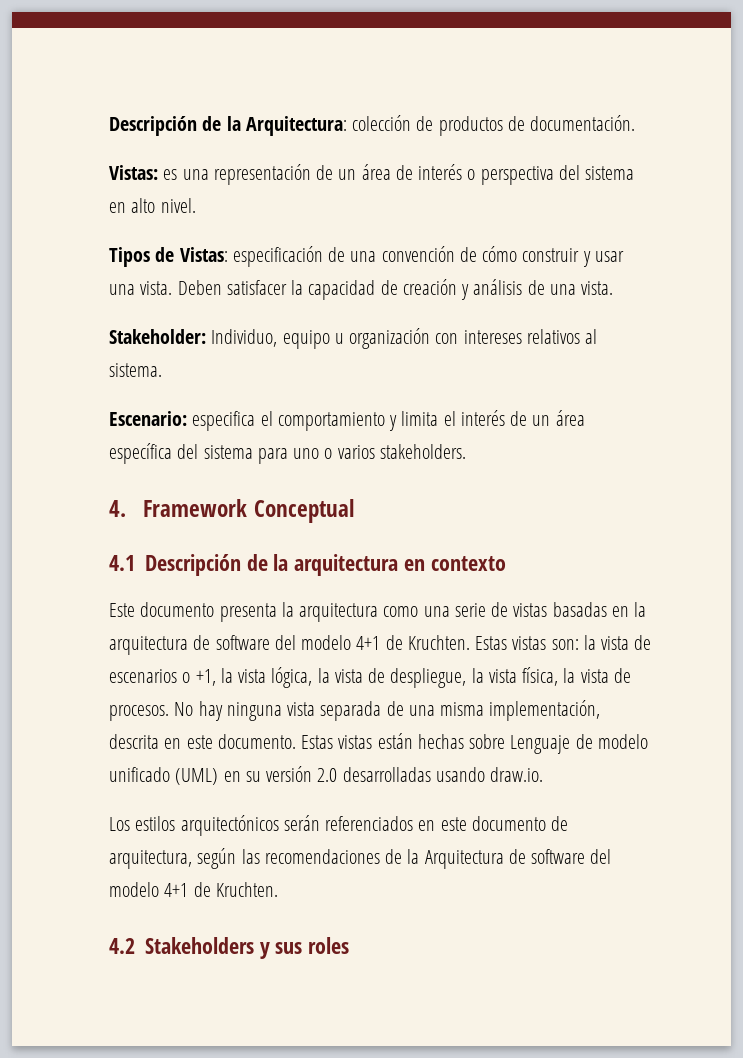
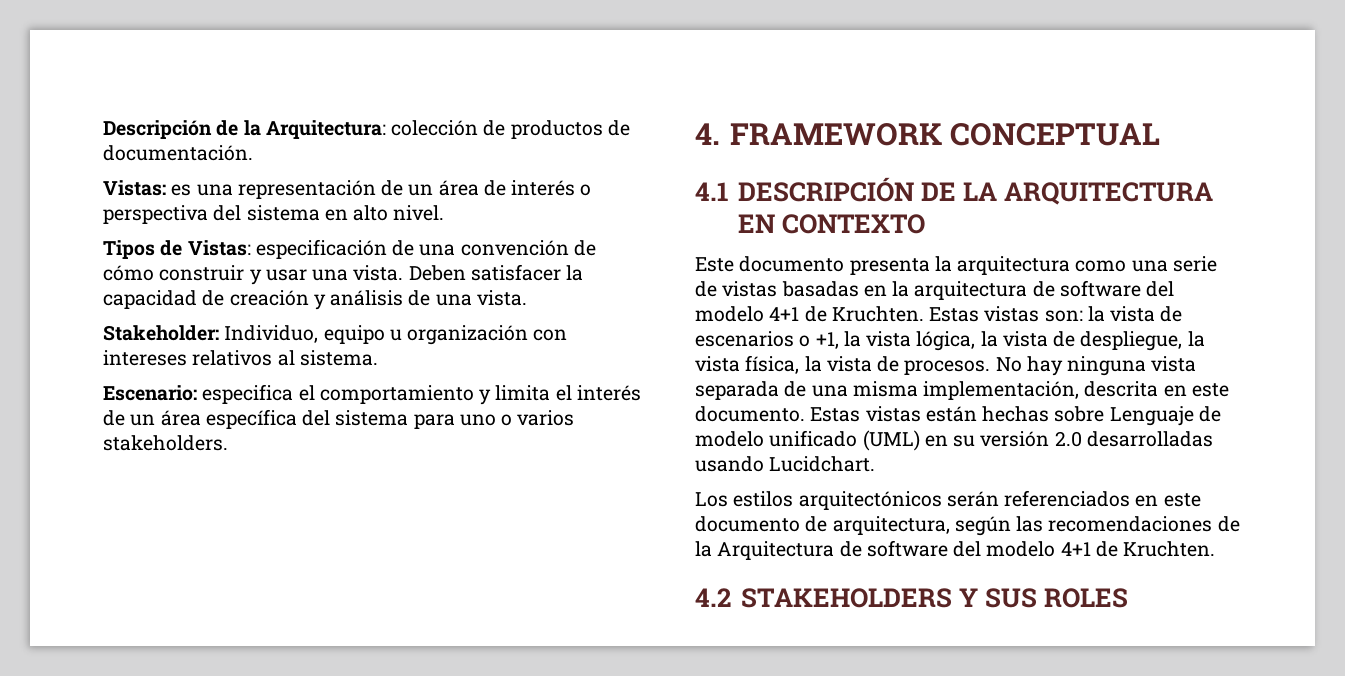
[143,499,354,523] Framework Conceptual -> [729,123,1160,146] FRAMEWORK CONCEPTUAL
[144,554,506,576] Descripción de la arquitectura en contexto -> [737,177,1213,205] [737,214,925,234] DESCRIPCIÓN DE LA ARQUITECTURA EN CONTEXTO
[490,767,544,782] draw.io. -> [769,456,876,472] Lucidchart.
[144,937,350,959] Stakeholders y sus roles -> [740,588,1128,608] STAKEHOLDERS Y SUS ROLES

